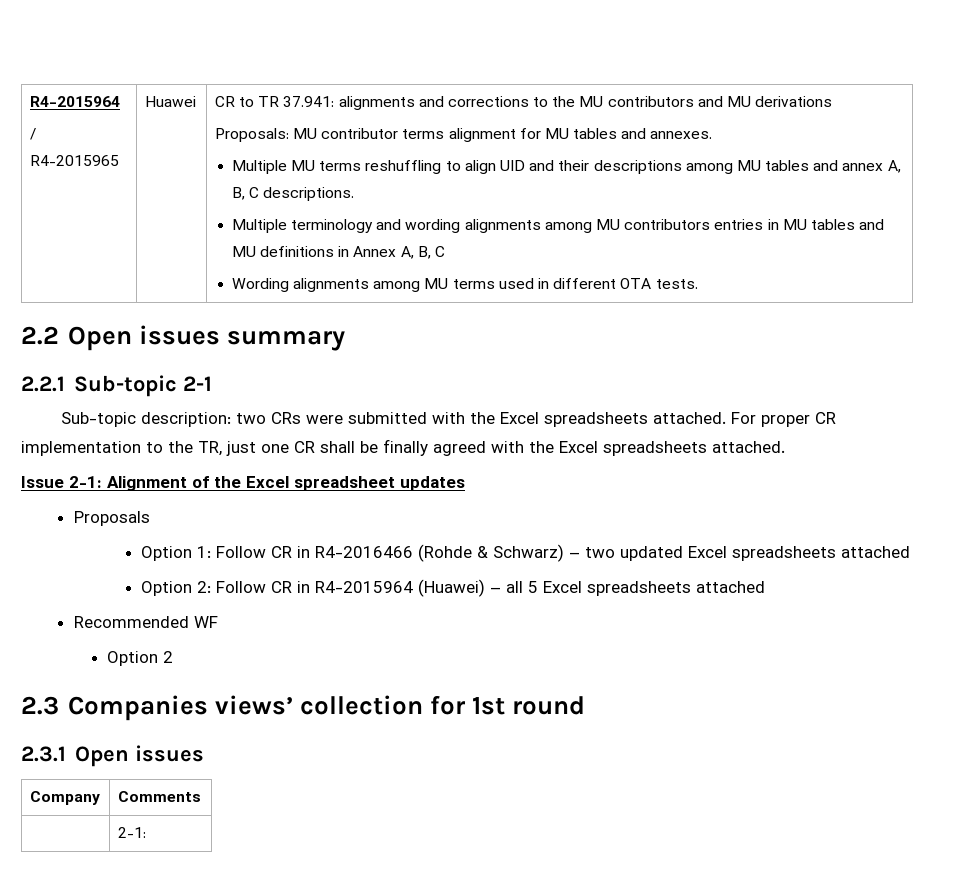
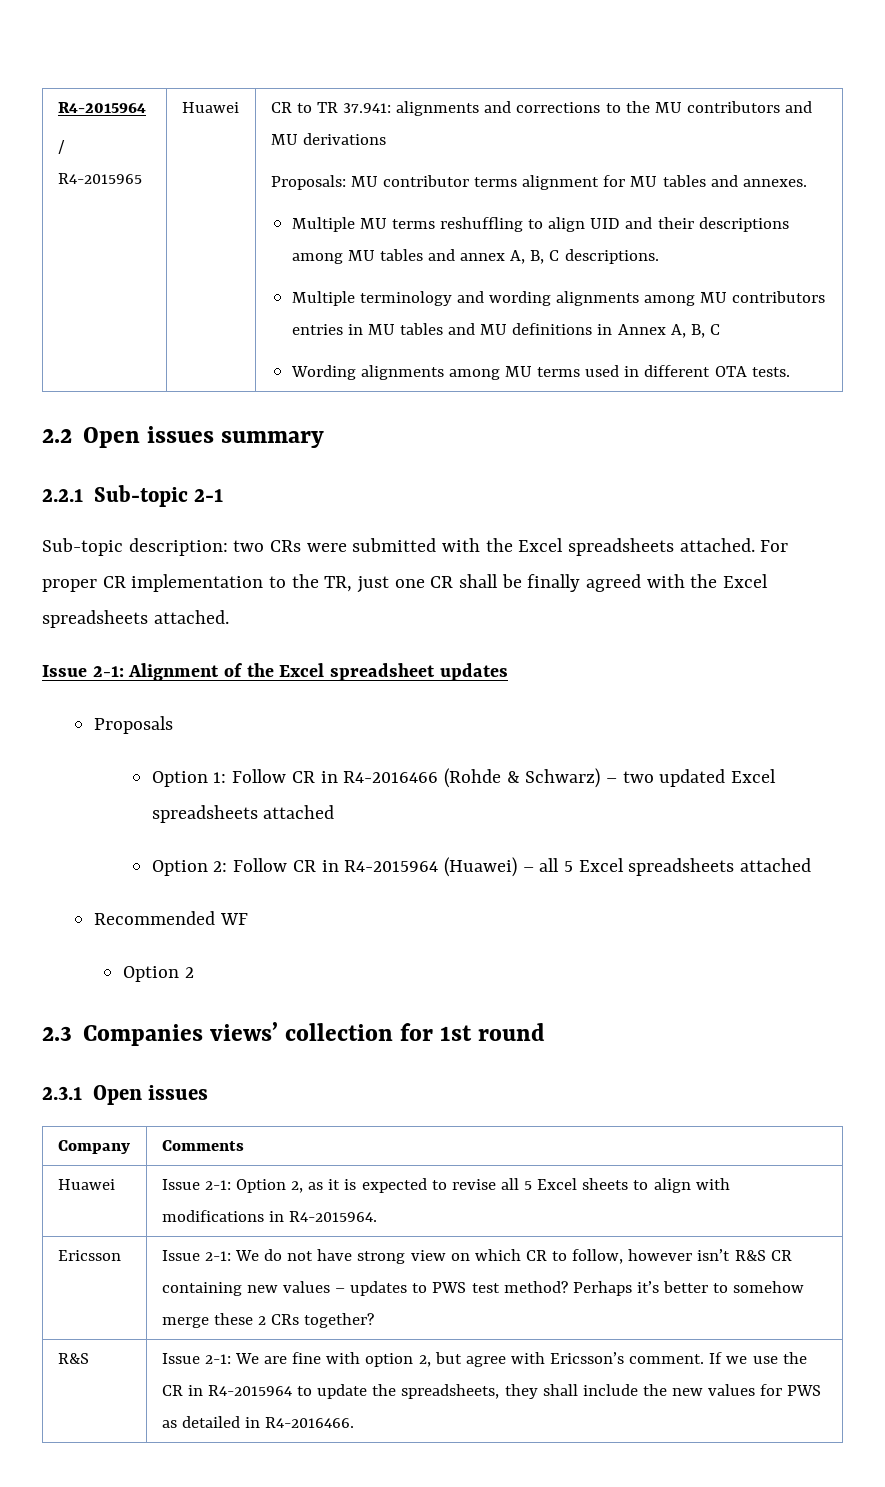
[117,827,146,838] | 2-1: -> [57,1179,115,1190] [161,1178,730,1193] [161,1210,377,1222] [57,1250,121,1261] [161,1249,792,1264] [161,1281,805,1296] [161,1313,375,1328] [57,1353,89,1364] [161,1352,807,1367] [161,1384,822,1399] [161,1416,355,1428] Huawei | Issue 2-1: Option 2, as it is expected to revise all 5 Excel sheets to align with modifications in R4-2015964. // Ericsson | Issue 2-1: We do not have strong view on which CR to follow, however isn’t R&S CR containing new values – updates to PWS test method? Perhaps it’s better to somehow merge these 2 CRs together? // R&S | Issue 2-1: We are fine with option 2, but agree with Ericsson’s comment. If we use the CR in R4-2015964 to update the spreadsheets, they shall include the new values for PWS as detailed in R4-2016466.

